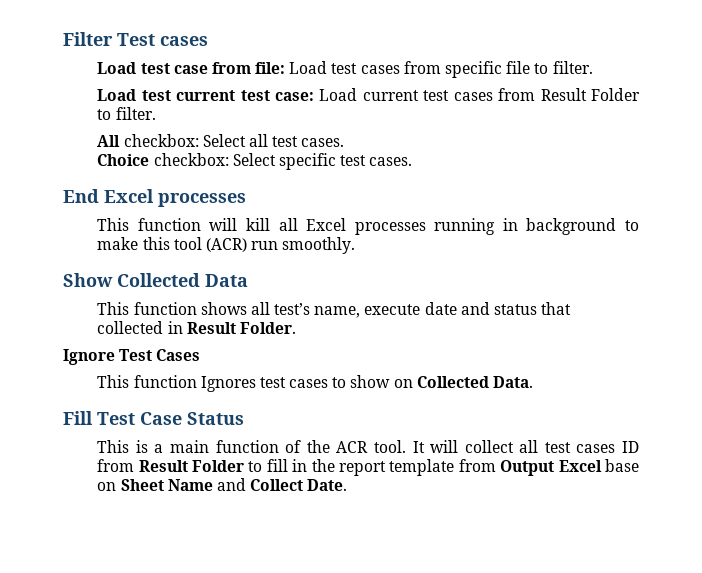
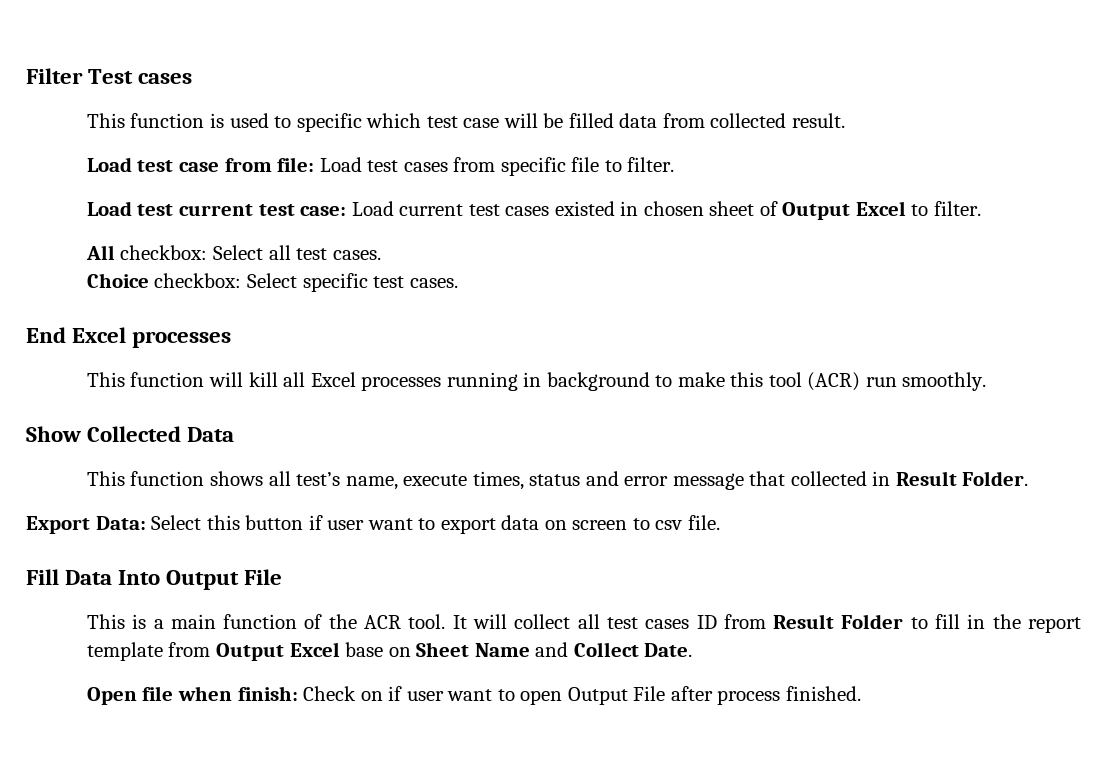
(208, 41) none -> [86,113,845,132] // This function is used to specific which test case will be filled data from collected result.
[498,88,640,101] from Result Folder -> [554,201,906,220] existed in chosen sheet of Output Excel
[424,302,537,315] date and status -> [472,471,744,490] times, status and error message
[63,349,201,365] [97,375,533,392] [63,411,244,425] Ignore Test Cases // This function Ignores test cases to show on Collected Data. // Fill Test Case Status -> [26,515,721,534] [26,569,283,590] Export Data: Select this button if user want to export data on screen to csv file. // Fill Data Into Output File
(348, 485) none -> [86,686,861,705] // Open file when finish: Check on if user want to open Output File after process finished.

